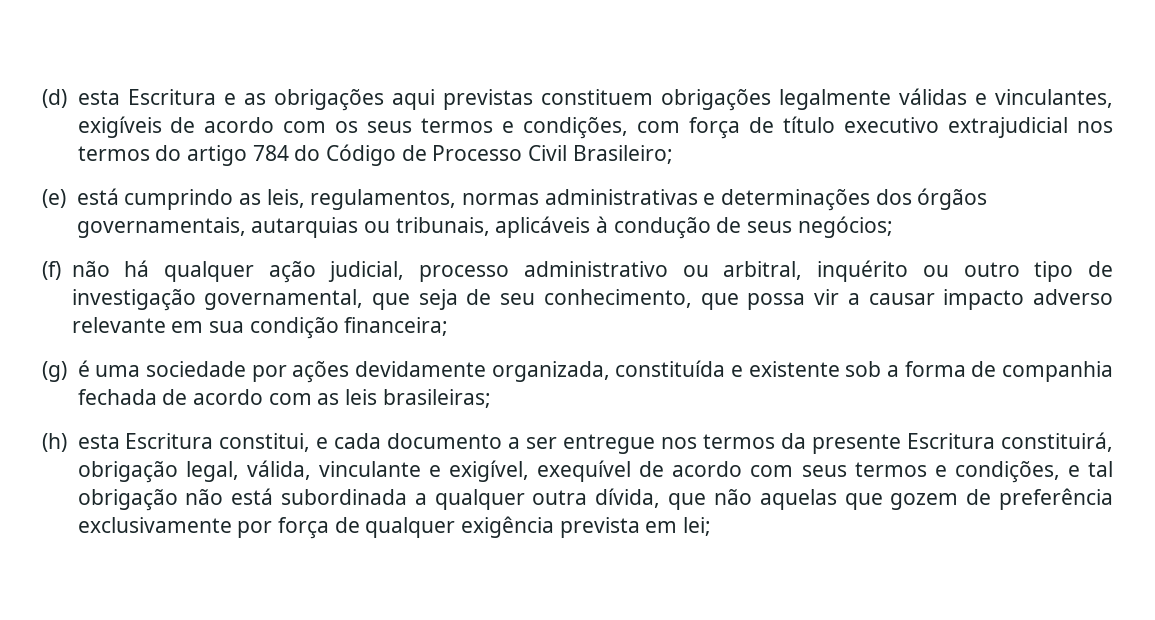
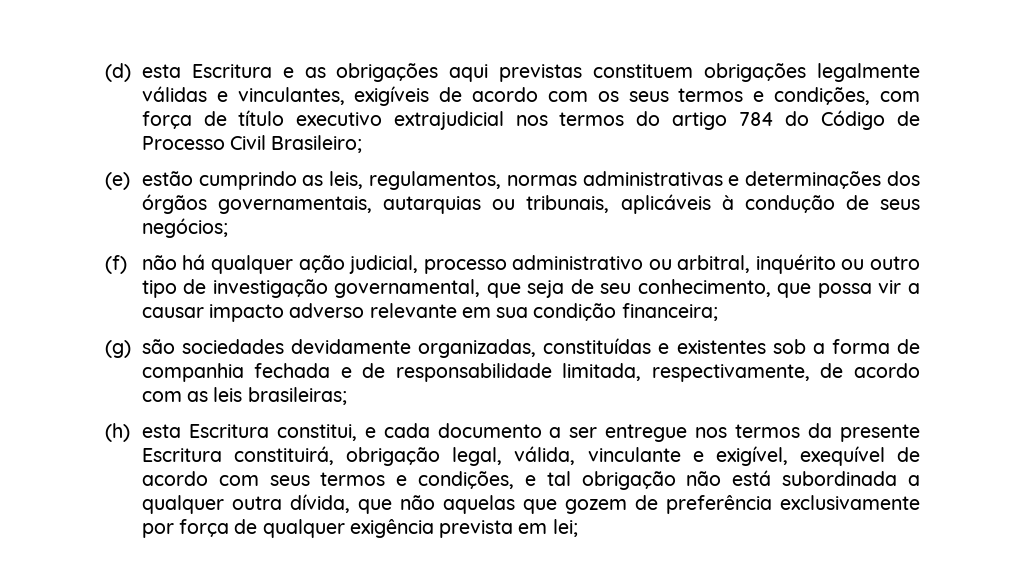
[76,188,119,205] está -> [141,171,193,186] estão
[77,360,840,383] é uma sociedade por ações devidamente organizada, constituída e existente -> [141,338,766,358] são sociedades devidamente organizadas, constituídas e existentes
(157, 397) none -> [340,363,810,382] e de responsabilidade limitada, respectivamente,

